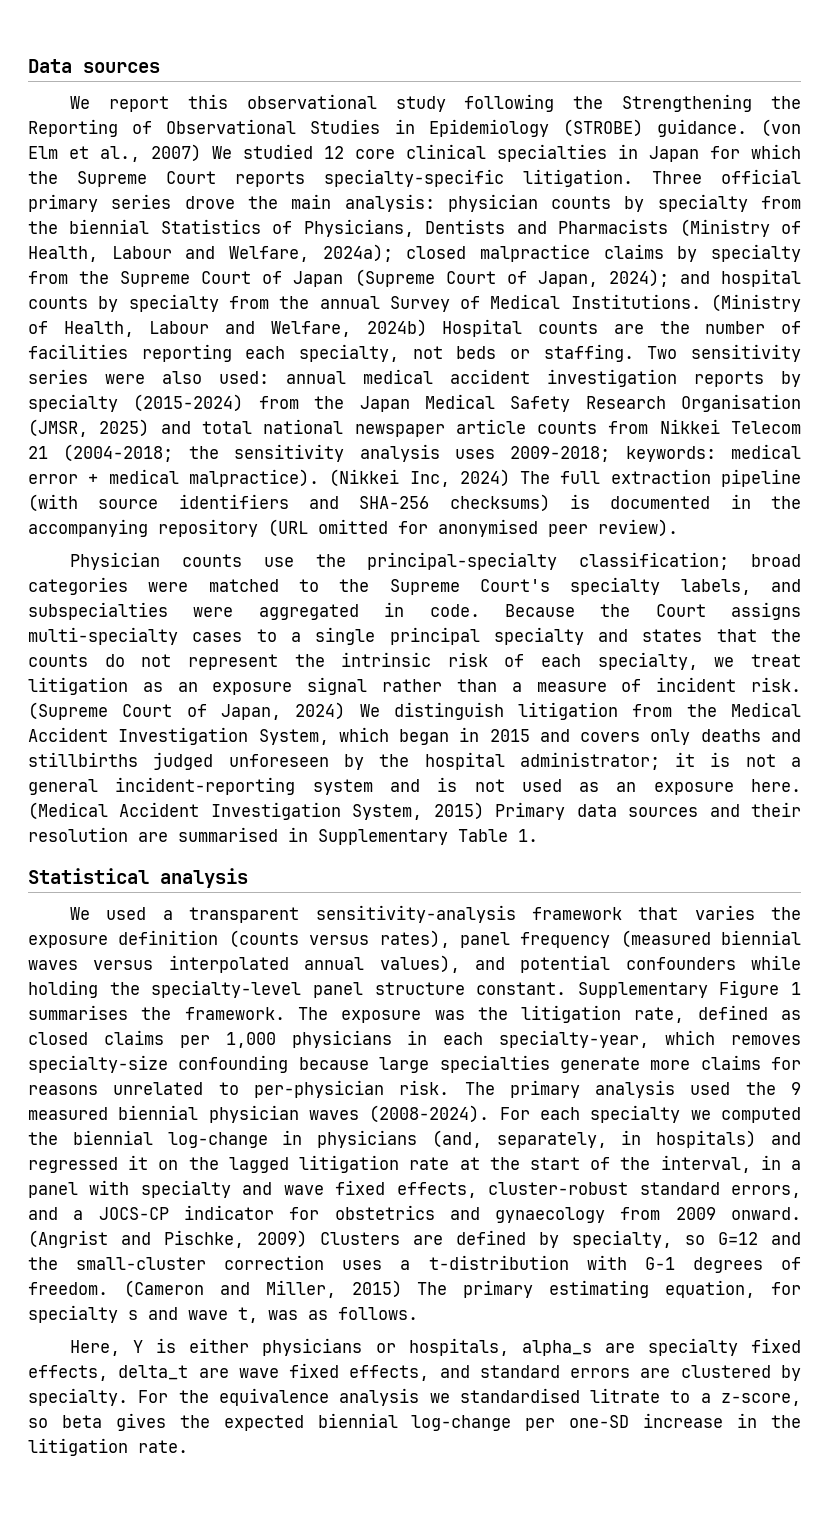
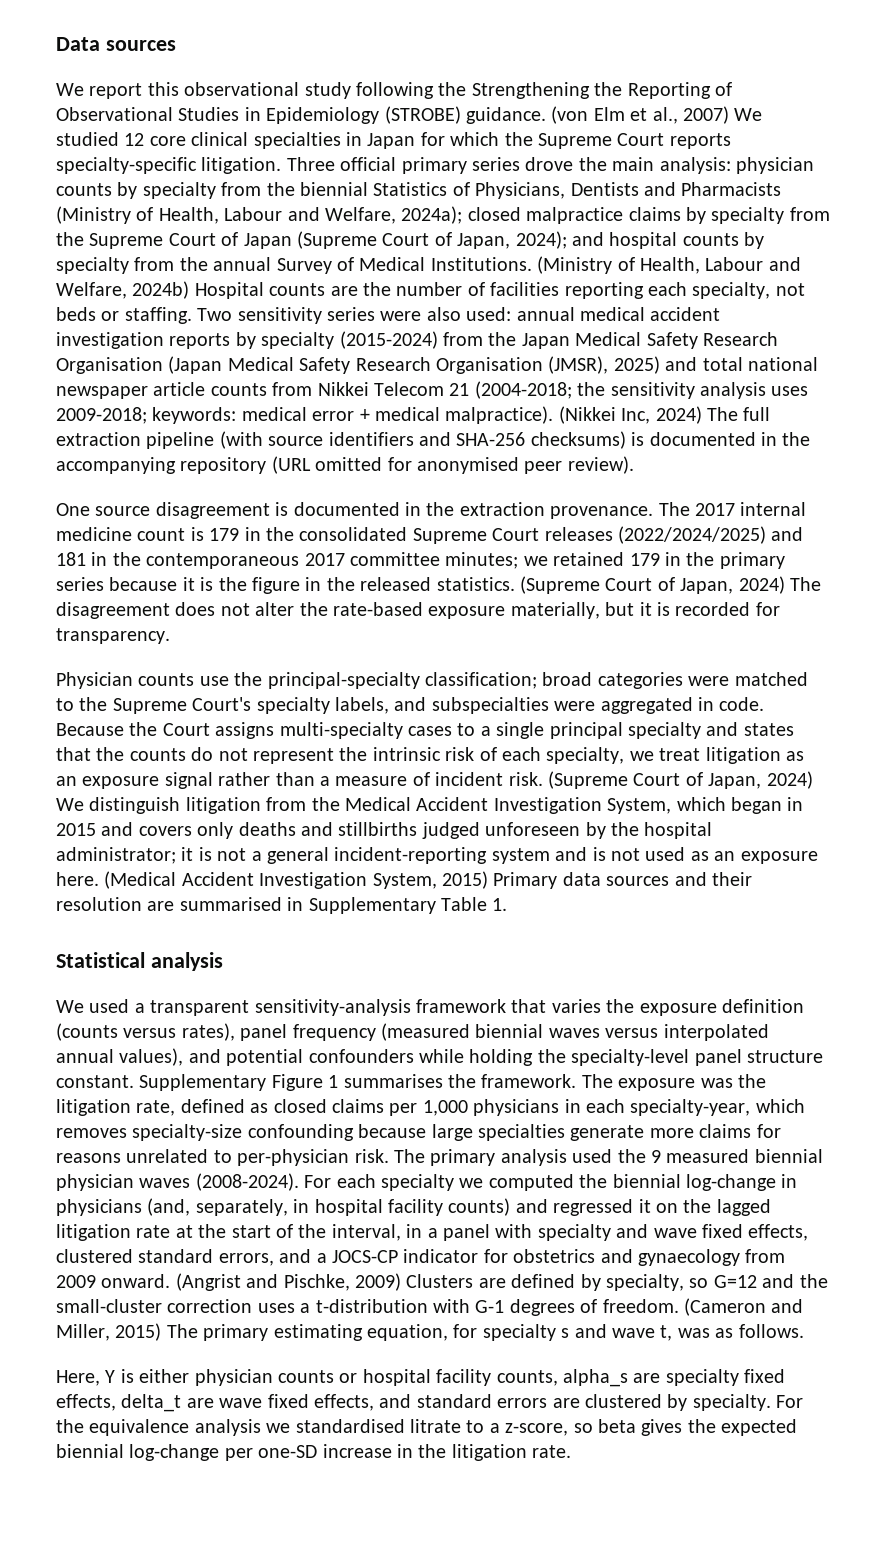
[28,419,88,437] (JMSR, -> [168,356,609,374] (Japan Medical Safety Research Organisation (JMSR),
(678, 528) none -> [56,502,807,519] [56,526,804,544] [56,552,785,569] [56,576,821,594] [56,602,780,619] [56,628,170,644] // One source disagreement is documented in the extraction provenance. The 2017 internal medicine count is 179 in the consolidated Supreme Court releases (2022/2024/2025) and 181 in the contemporaneous 2017 committee minutes; we retained 179 in the primary series because it is the figure in the released statistics. (Supreme Court of Japan, 2024) The disagreement does not alter the rate-based exposure materially, but it is recorded for transparency.
[656,1130,757,1148] hospitals) -> [314,1198,511,1216] hospital facility counts)
[488,1182,629,1195] cluster-robust -> [56,1249,133,1263] clustered
[262,1338,509,1356] physicians or hospitals, -> [194,1369,558,1386] physician counts or hospital facility counts,

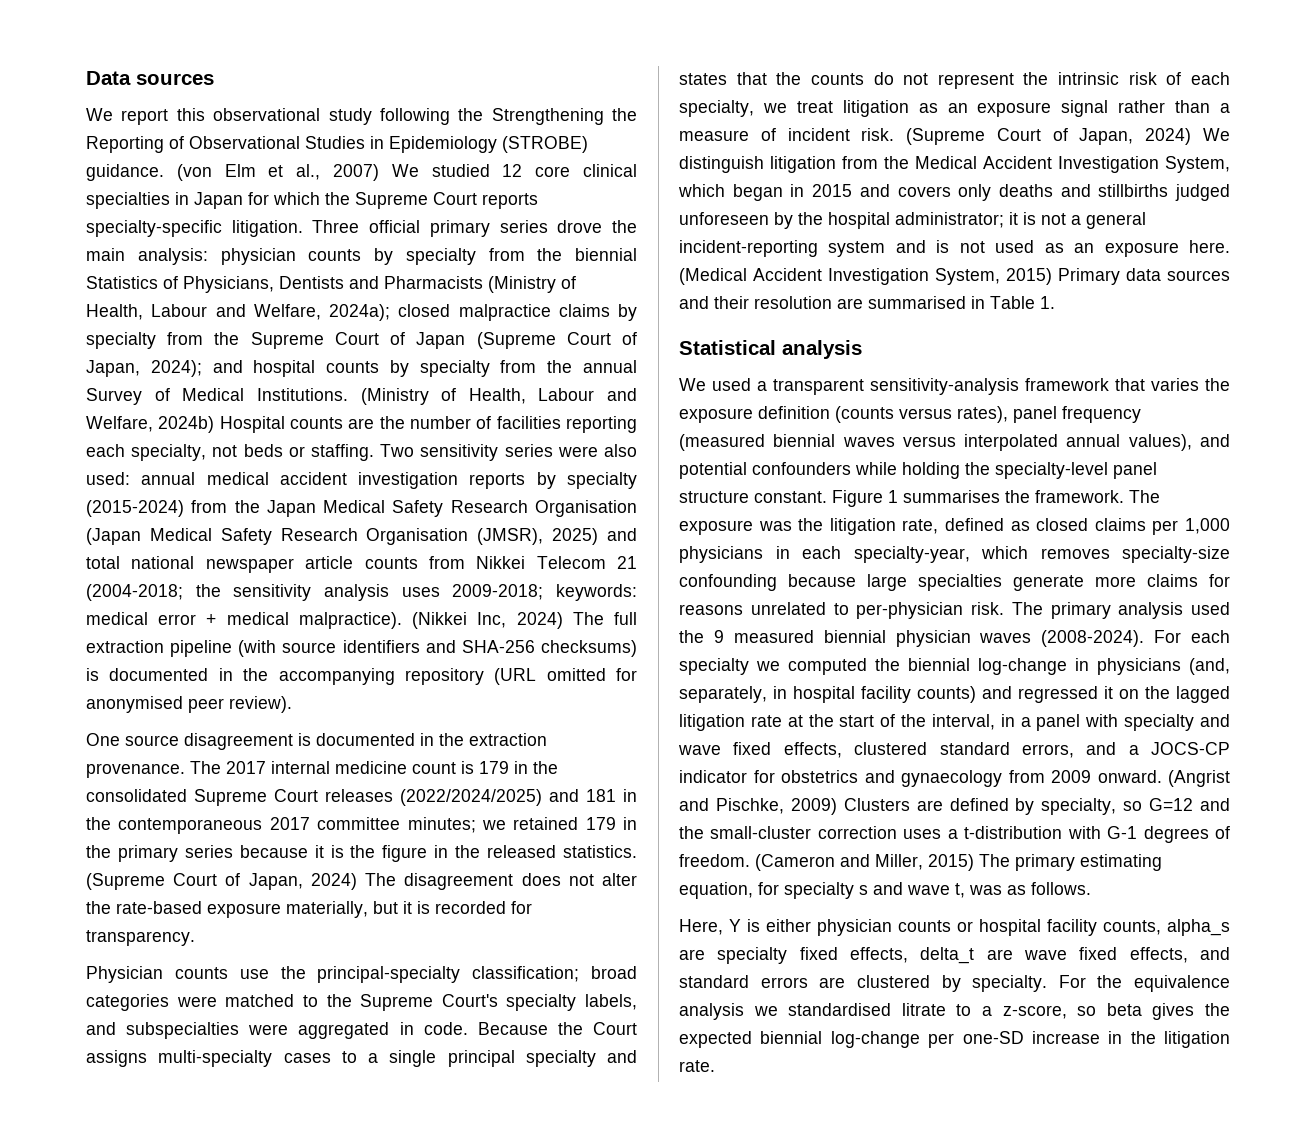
[308,897,436,914] Supplementary -> (985, 302) none
[139,1074,267,1091] Supplementary -> (827, 497) none

